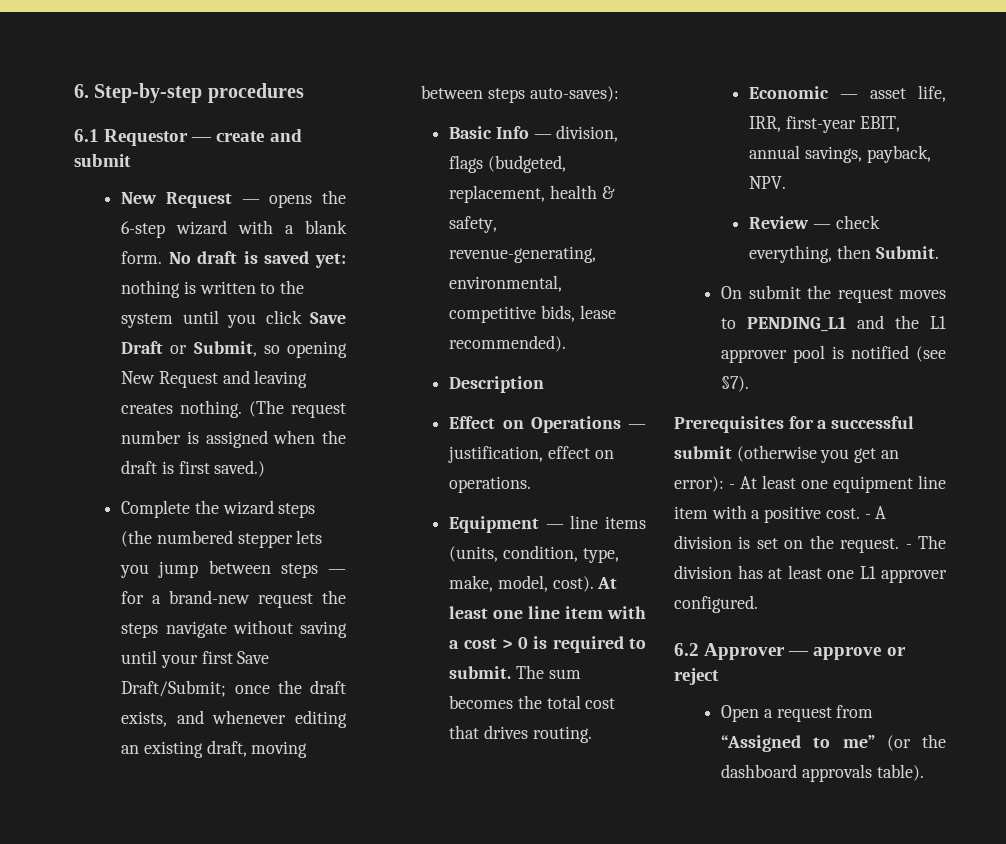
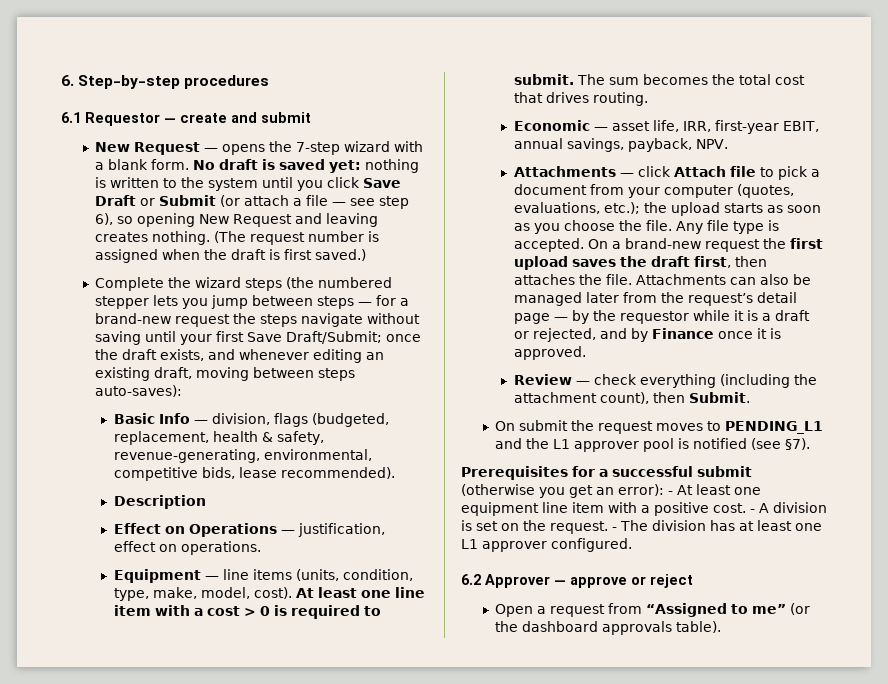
[121,221,166,238] 6-step -> [295,142,340,155] 7-step
[193,341,257,357] Submit, -> [158,195,409,209] [94,213,113,225] Submit (or attach a file — see step 6),
[749,215,880,229] [749,245,833,263] Review — check everything, -> [513,166,820,180] [513,184,794,198] [513,202,821,216] [513,220,779,234] [513,238,823,252] [513,256,767,270] [513,274,811,285] [513,292,797,306] [513,310,810,324] [513,328,781,342] [513,346,586,360] [513,374,817,388] [513,392,649,404] Attachments — click Attach file to pick a document from your computer (quotes, evaluations, etc.); the upload starts as soon as you choose the file. Any file type is accepted. On a brand-new request the first upload saves the draft first, then attaches the file. Attachments can also be managed later from the request’s detail page — by the requestor while it is a draft or rejected, and by Finance once it is approved. // Review — check everything (including the attachment count),

